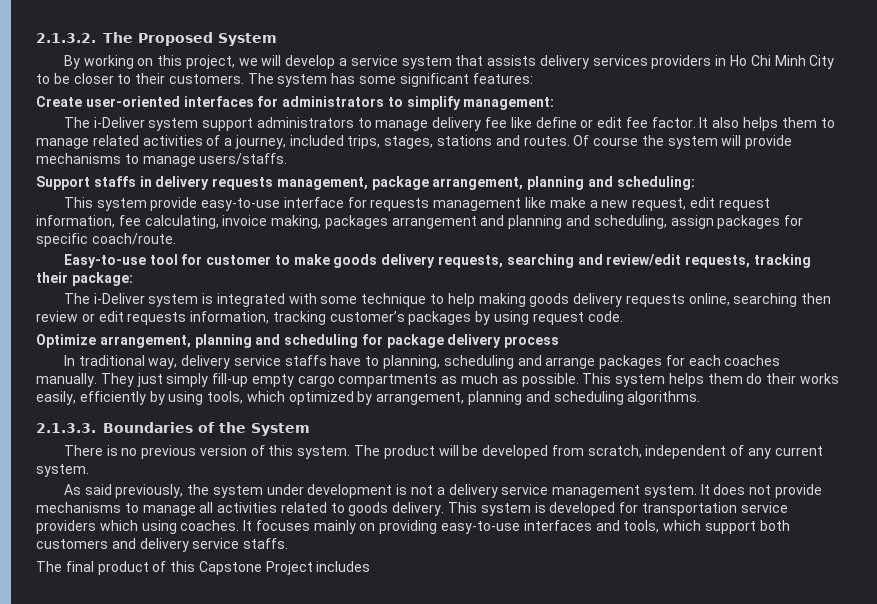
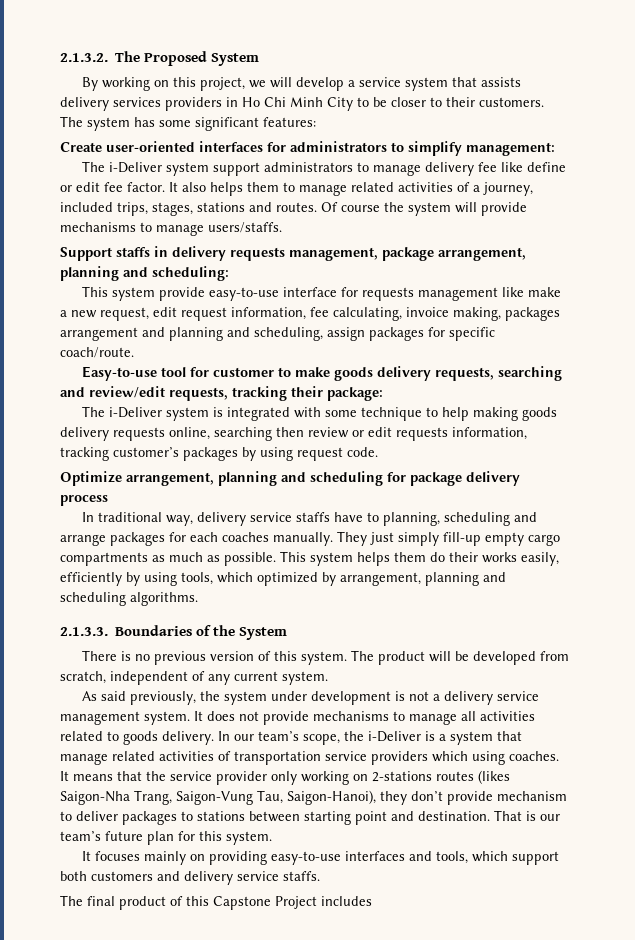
[448,502,639,516] This system is developed for -> [218,731,522,745] [60,751,231,765] In our team’s scope, the i-Deliver is a system that manage related activities of
(253, 525) none -> [73,770,510,785] [60,790,567,805] [60,810,560,825] [60,831,272,845] [82,851,92,861] means that the service provider only working on 2-stations routes (likes Saigon-Nha Trang, Saigon-Vung Tau, Saigon-Hanoi), they don’t provide mechanism to deliver packages to stations between starting point and destination. That is our team’s future plan for this system. // It

